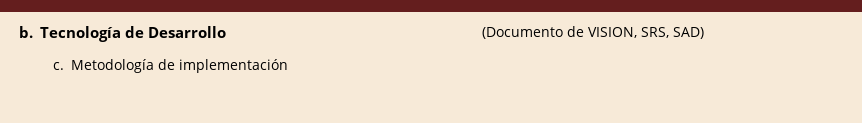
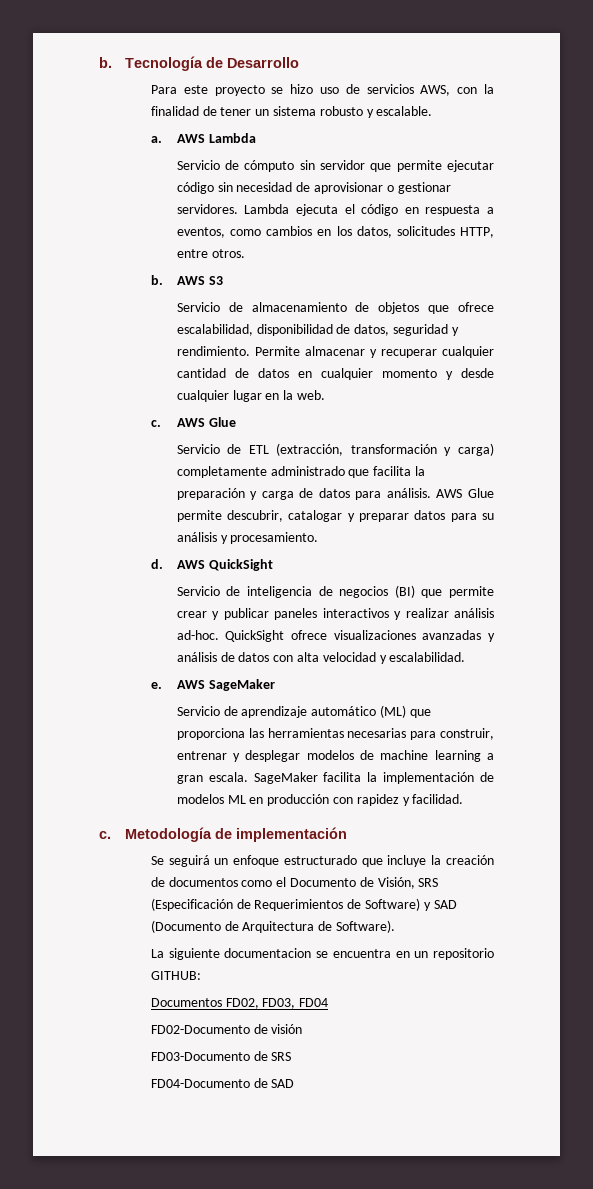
[52,59,288,73] [481,26,704,39] c. Metodología de implementación // (Documento de VISION, SRS, SAD) -> [150,84,494,96] [150,106,433,118] [150,133,256,143] [176,160,494,172] [176,182,451,194] [176,204,494,216] [176,226,494,238] [176,249,245,258] [150,275,223,285] [176,302,495,314] [176,324,459,336] [176,346,494,358] [176,368,494,380] [176,390,325,402] [150,417,236,427] [176,443,494,456] [176,466,425,478] [176,488,495,500] [176,510,494,522] [176,532,319,544] [150,559,273,571] [176,585,495,598] [176,608,494,620] [176,630,496,642] [176,652,466,664] [150,679,275,691] [176,705,431,718] [176,728,494,740] [176,750,494,762] [176,772,495,784] [176,794,464,806] [99,827,347,842] [150,855,494,867] [150,877,439,889] [150,898,457,911] [150,920,396,933] [150,948,494,960] [150,971,201,980] [150,998,329,1009] [150,1024,303,1034] [150,1051,292,1061] [150,1078,295,1088] Para este proyecto se hizo uso de servicios AWS, con la finalidad de tener un sistema robusto y escalable. // a. AWS Lambda // Servicio de cómputo sin servidor que permite ejecutar código sin necesidad de aprovisionar o gestionar servidores. Lambda ejecuta el código en respuesta a eventos, como cambios en los datos, solicitudes HTTP, entre otros. // b. AWS S3 // Servicio de almacenamiento de objetos que ofrece escalabilidad, disponibilidad de datos, seguridad y rendimiento. Permite almacenar y recuperar cualquier cantidad de datos en cualquier momento y desde cualquier lugar en la web. // c. AWS Glue // Servicio de ETL (extracción, transformación y carga) completamente administrado que facilita la preparación y carga de datos para análisis. AWS Glue permite descubrir, catalogar y preparar datos para su análisis y procesamiento. // d. AWS QuickSight // Servicio de inteligencia de negocios (BI) que permite crear y publicar paneles interactivos y realizar análisis ad-hoc. QuickSight ofrece visualizaciones avanzadas y análisis de datos con alta velocidad y escalabilidad. // e. AWS SageMaker // Servicio de aprendizaje automático (ML) que proporciona las herramientas necesarias para construir, entrenar y desplegar modelos de machine learning a gran escala. SageMaker facilita la implementación de modelos ML en producción con rapidez y facilidad. // c. Metodología de implementación // Se seguirá un enfoque estructurado que incluye la creación de documentos como el Documento de Visión, SRS (Especificación de Requerimientos de Software) y SAD (Documento de Arquitectura de Software). // La siguiente documentacion se encuentra en un repositorio GITHUB: // Documentos FD02, FD03, FD04 // FD02-Documento de visión // FD03-Documento de SRS // FD04-Documento de SAD

